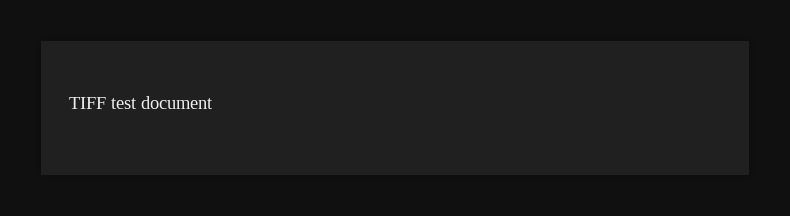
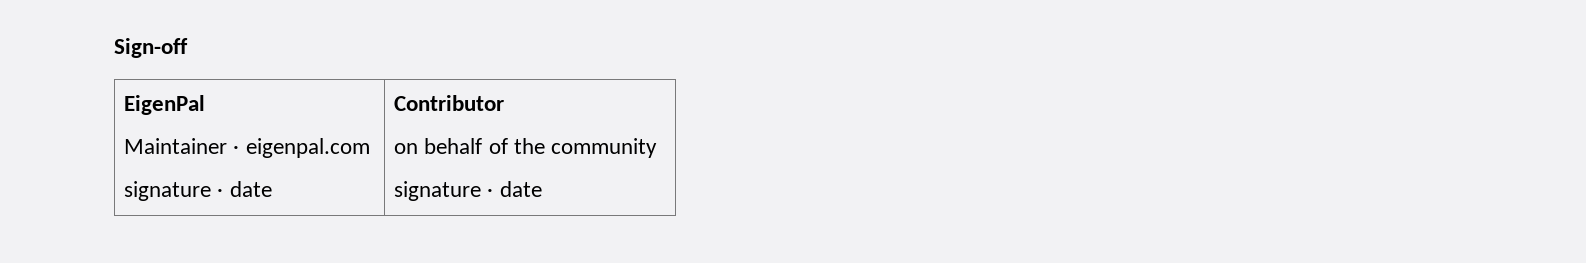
[69,96,213,109] TIFF test document -> [114,38,188,58] [124,95,206,115] [124,138,370,158] [124,181,272,201] [394,95,505,111] [394,138,658,158] [394,181,542,201] Sign-off // EigenPal // Maintainer · eigenpal.com // signature · date | Contributor // on behalf of the community // signature · date

